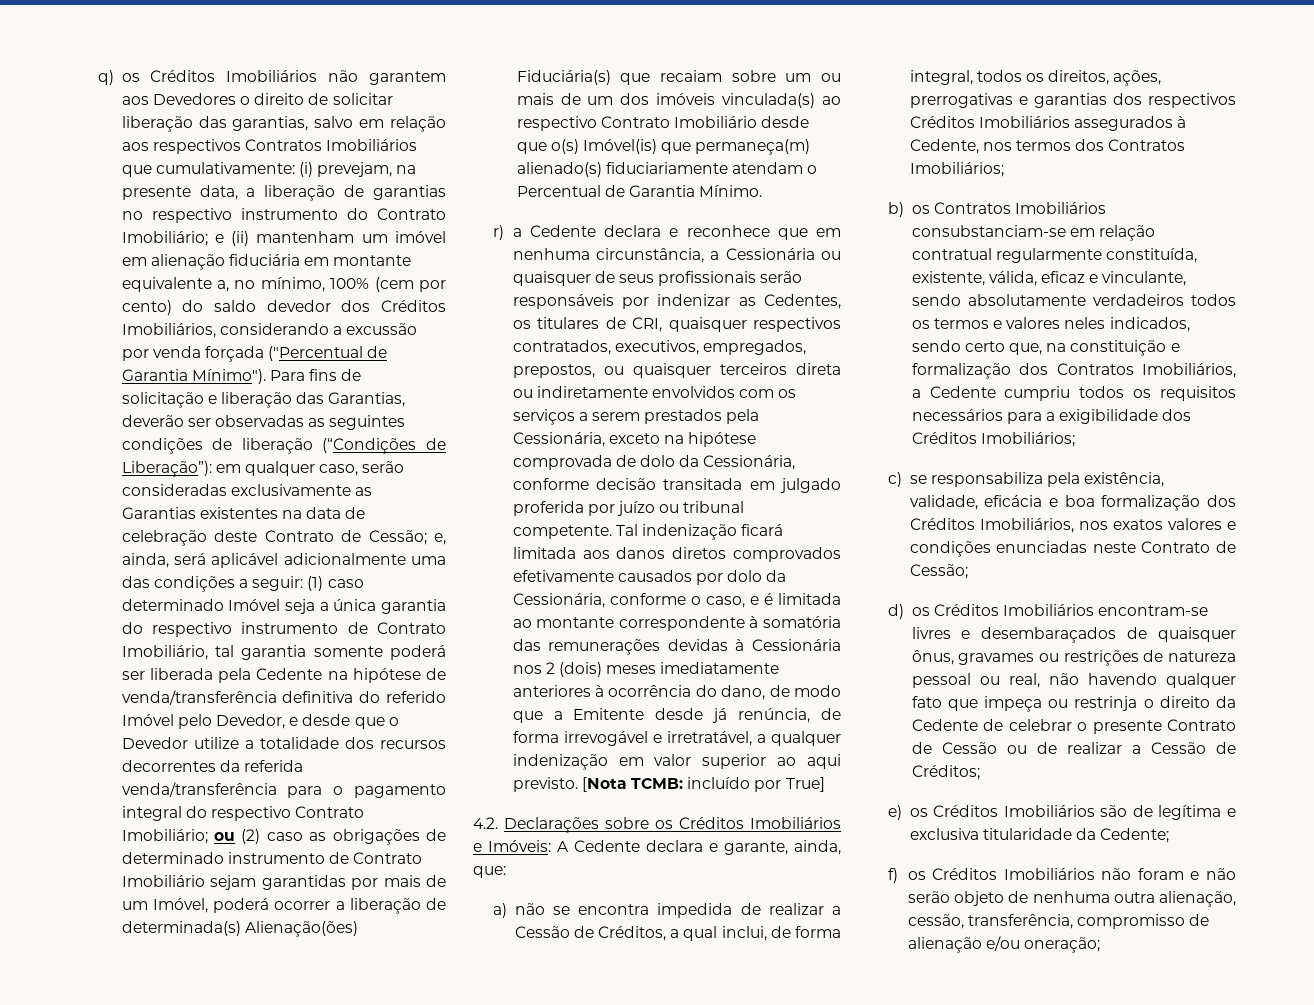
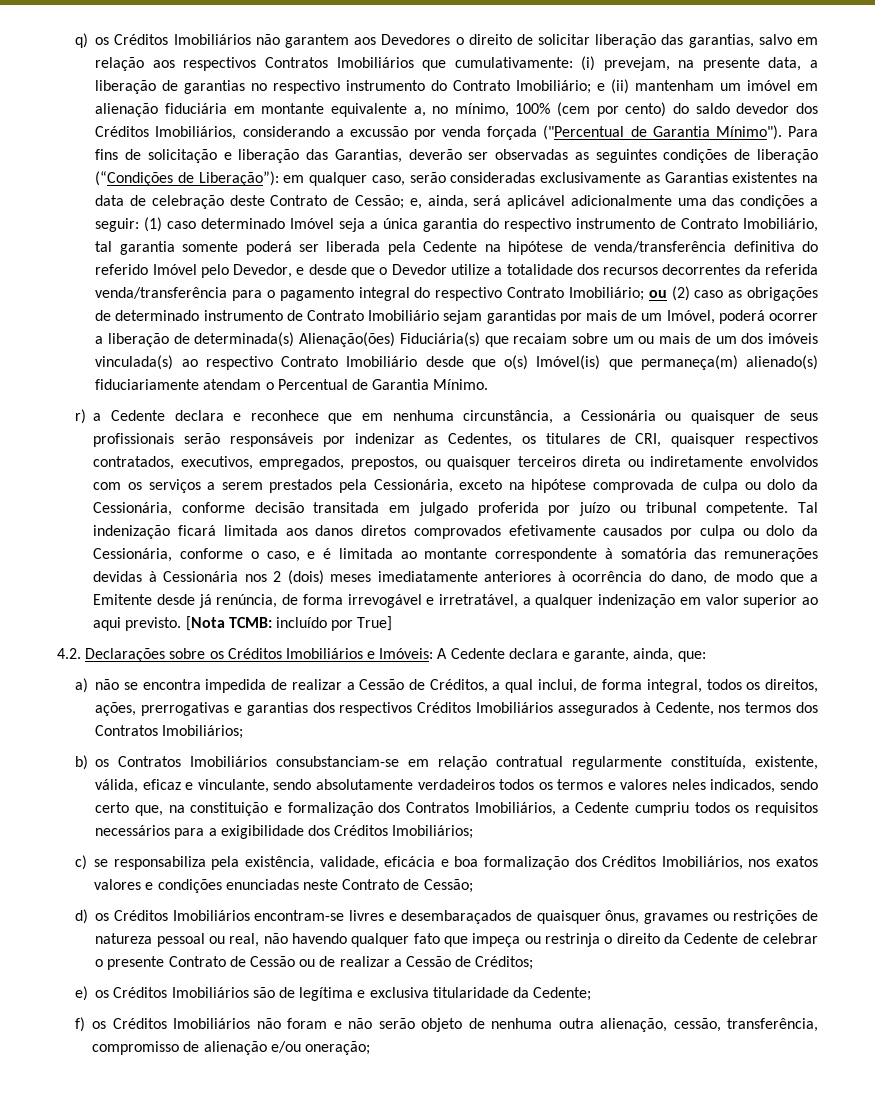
(636, 461) none -> [703,479,761,493] culpa ou
(724, 579) none -> [699,525,759,539] culpa ou

